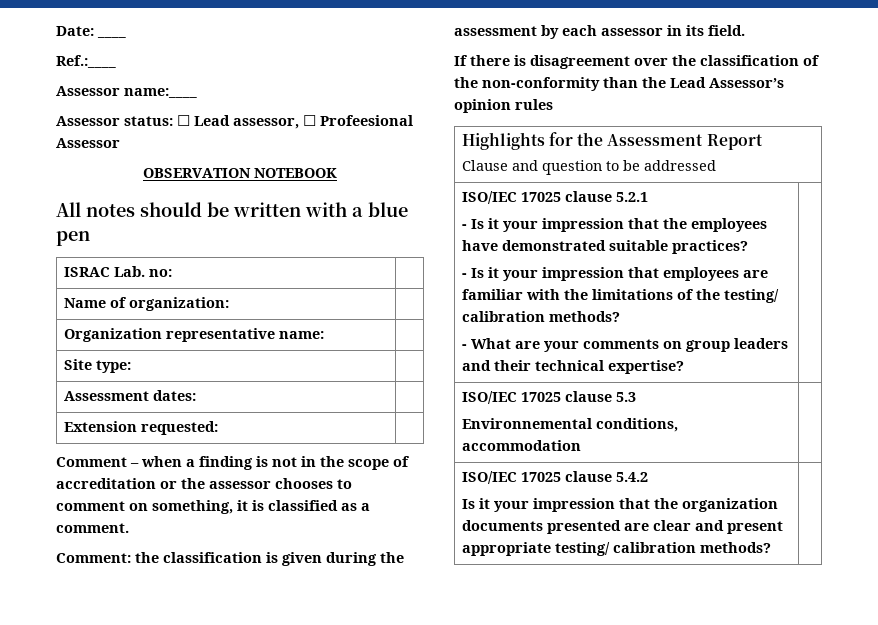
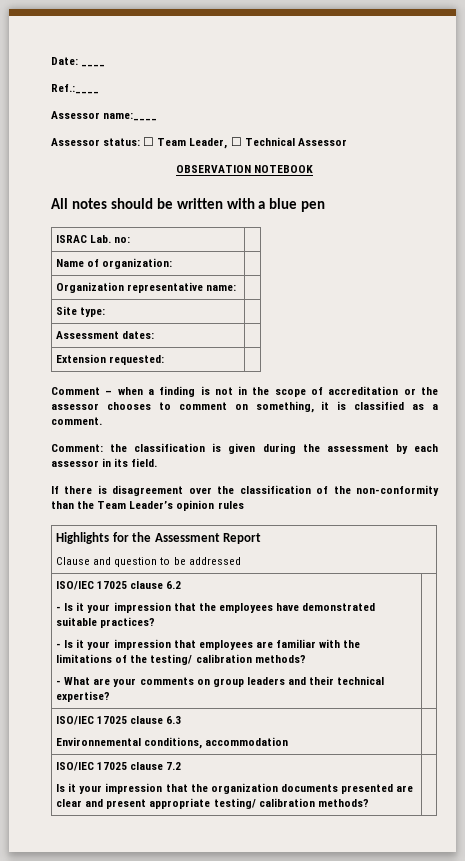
[194,115,413,129] Lead assessor, ☐ Profeesional -> [157,137,295,149] Team Leader, ☐ Technical
[670,77,784,88] Lead Assessor’s -> [97,501,174,509] Team Leader’s
[615,192,648,202] 5.2.1 -> [166,581,182,589] 6.2
[615,392,636,402] 5.3 -> [166,716,182,724] 6.3
[615,472,648,482] 5.4.2 -> [166,762,182,770] 7.2

